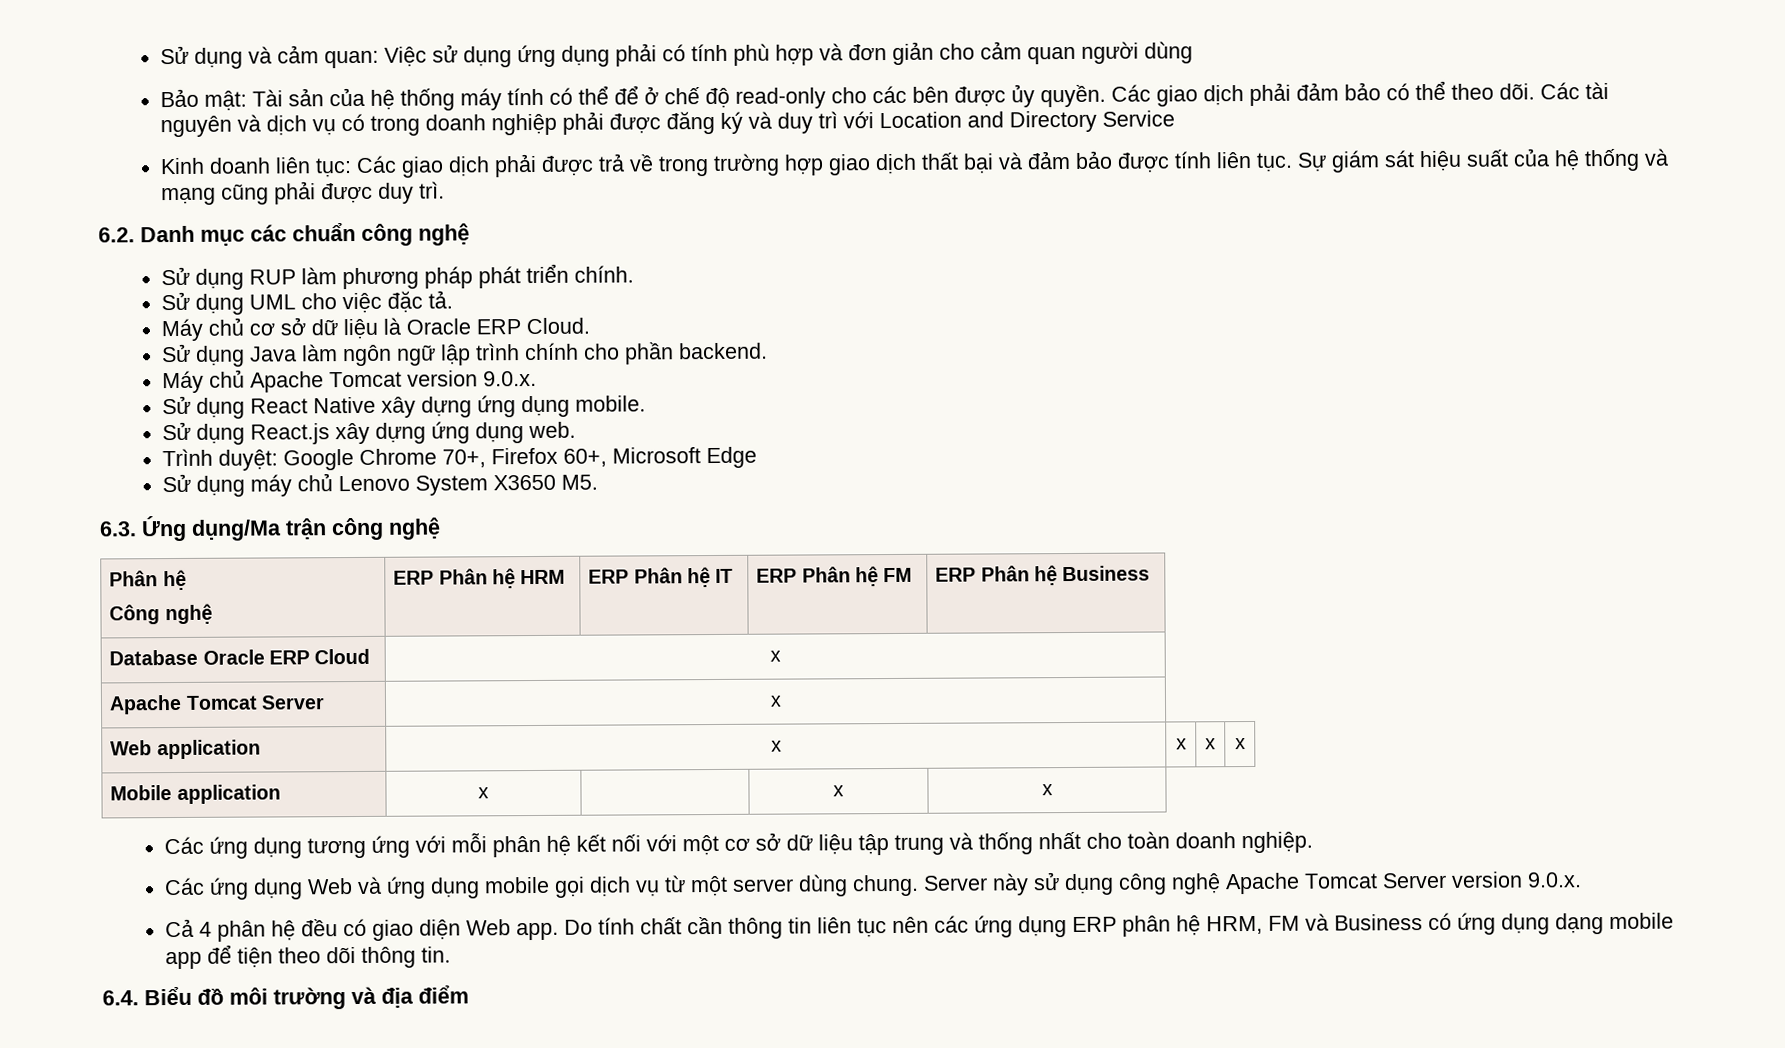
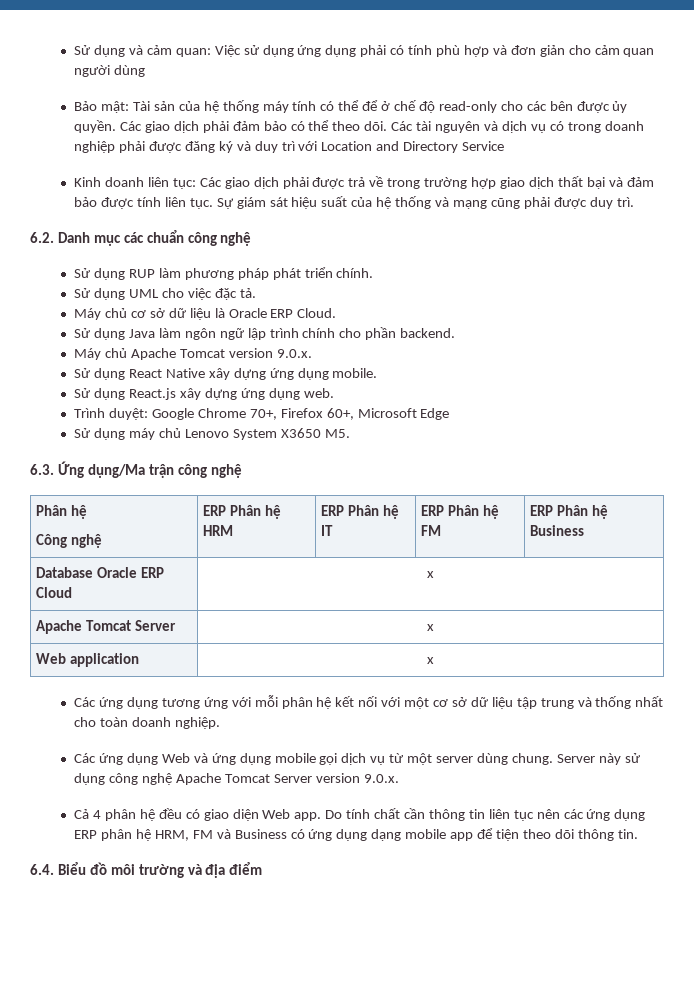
[1175,738,1187,750] [1205,738,1216,750] [1234,738,1246,750] [110,784,281,805] [478,787,489,799] [833,785,845,797] [1041,784,1053,796] | x | x | x // Mobile application | x | | x | x -> (434, 660) none

